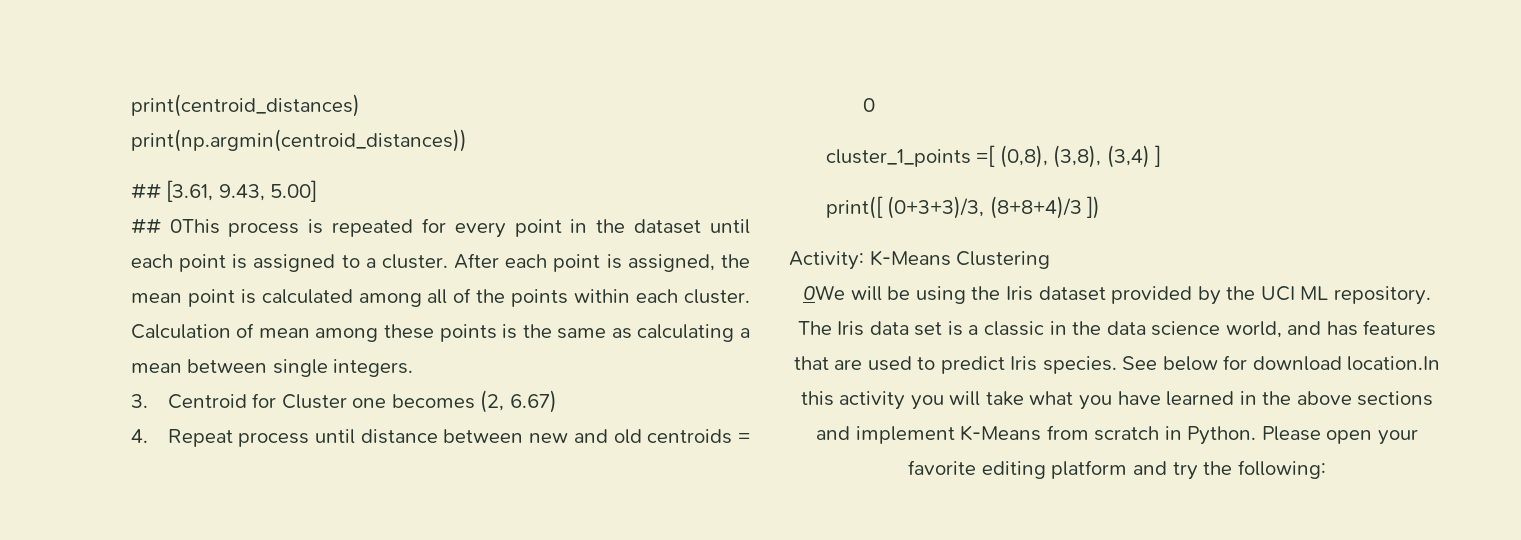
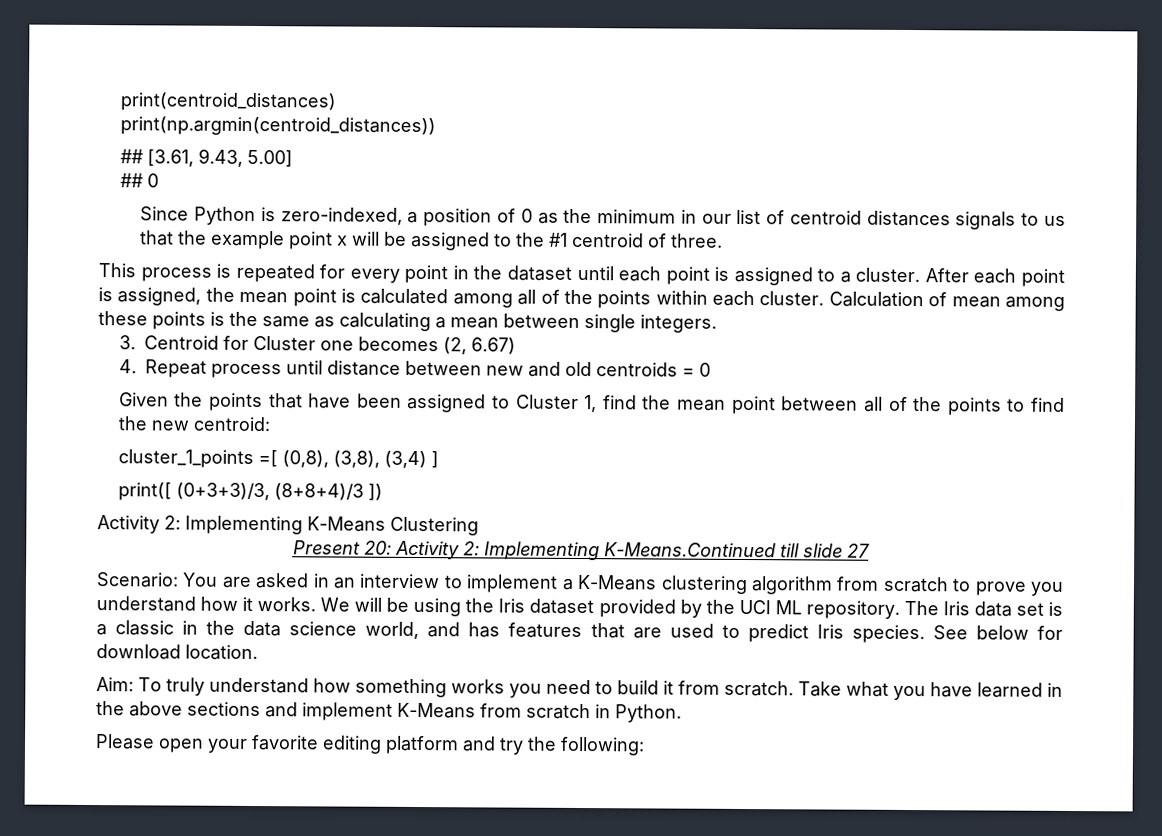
[169,219,220,234] 0This -> [146,173,159,188] [140,206,1066,230] [140,230,724,251] [98,263,136,278] 0 // Since Python is zero-indexed, a position of 0 as the minimum in our list of centroid distances signals to us that the example point x will be assigned to the #1 centroid of three. // This
(875, 105) none -> [118,392,1065,416] [117,416,270,432] // Given the points that have been assigned to Cluster 1, find the mean point between all of the points to find the new centroid:
[789,251,864,270] Activity: -> [97,515,303,535] Activity 2: Implementing
[803,285,846,300] 0We -> [292,540,870,561] [96,572,1064,596] [96,596,351,612] Present 20: Activity 2: Implementing K-Means.Continued till slide 27 // Scenario: You are asked in an interview to implement a K-Means clustering algorithm from scratch to prove you understand how it works. We
[1347,356,1441,371] [800,391,1024,410] location.In this activity you will take -> [185,644,258,661] [96,677,842,698] location. // Aim: To truly understand how something works you need to build it from scratch. Take
(1257, 435) none -> (682, 713) //

